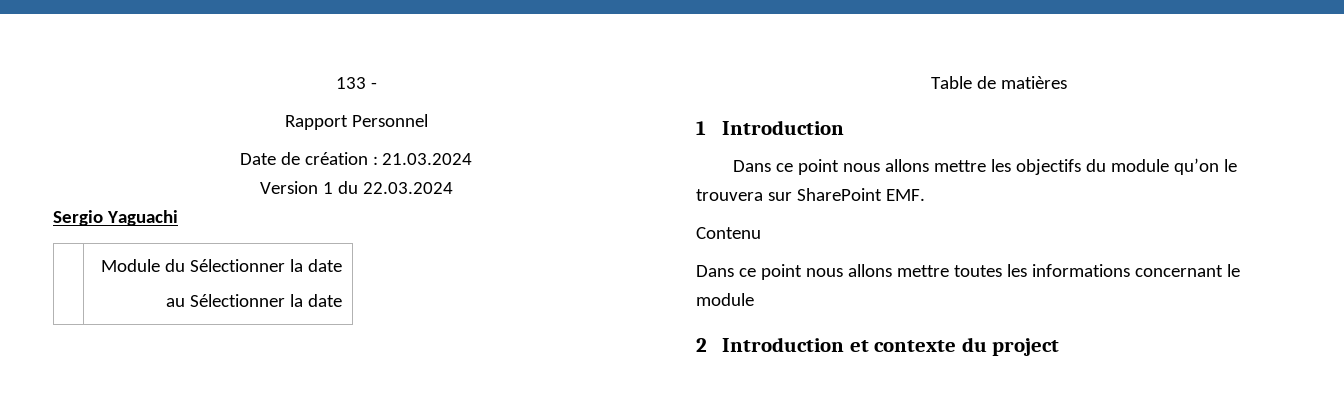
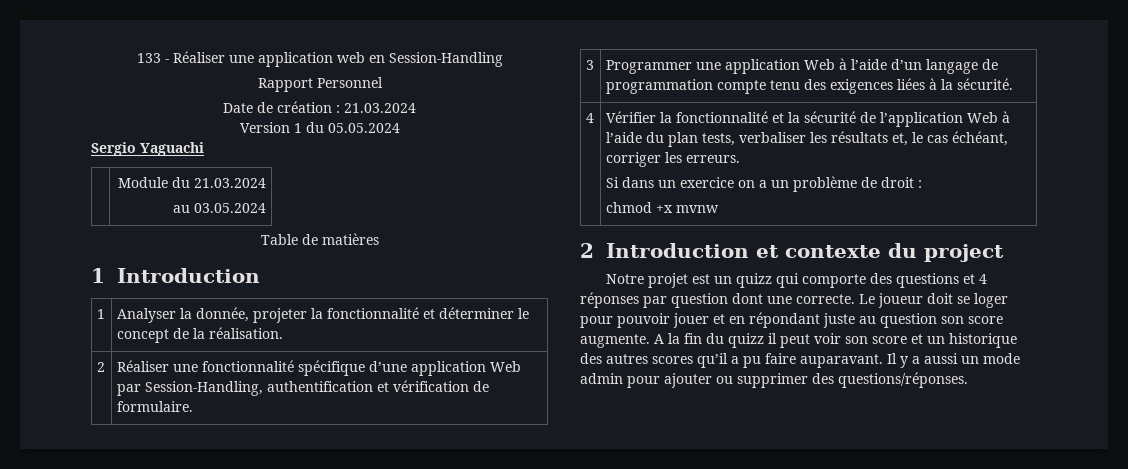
(377, 85) none -> [172,51,503,67] Réaliser une application web en Session-Handling
[362,182,453,194] 22.03.2024 -> [327,123,400,133] 05.05.2024
[190,259,343,272] [166,294,343,307] Sélectionner la date // au Sélectionner la date -> [194,178,267,188] [173,203,267,213] 21.03.2024 // au 03.05.2024
[733,158,1238,175] [696,188,925,201] [696,227,761,239] [696,264,1240,280] [696,293,754,306] // Dans ce point nous allons mettre les objectifs du module qu’on le trouvera sur SharePoint EMF. // Contenu // Dans ce point nous allons mettre toutes les informations concernant le module -> [96,309,105,319] [116,307,529,323] [116,327,283,343] [96,362,105,372] [116,360,521,376] [116,380,489,396] [116,401,193,412] [585,60,594,70] [605,58,998,74] [605,78,1013,94] [585,113,594,123] [605,111,1010,127] [605,131,1008,147] [605,152,740,167] [605,176,922,192] [605,202,719,213] // 1 | Analyser la donnée, projeter la fonctionnalité et déterminer le concept de la réalisation. // 2 | Réaliser une fonctionnalité spécifique d’une application Web par Session-Handling, authentification et vérification de formulaire. // 3 | Programmer une application Web à l’aide d’un langage de programmation compte tenu des exigences liées à la sécurité. // 4 | Vérifier la fonctionnalité et la sécurité de l’application Web à l’aide du plan tests, verbaliser les résultats et, le cas échéant, corriger les erreurs. // Si dans un exercice on a un problème de droit : // chmod +x mvnw
(1060, 347) none -> [606,273,988,288] [580,292,1008,308] [580,312,1003,328] [580,333,1017,348] [580,353,1020,368] [580,372,968,388] // Notre projet est un quizz qui comporte des questions et 4 réponses par question dont une correcte. Le joueur doit se loger pour pouvoir jouer et en répondant juste au question son score augmente. A la fin du quizz il peut voir son score et un historique des autres scores qu’il a pu faire auparavant. Il y a aussi un mode admin pour ajouter ou supprimer des questions/réponses.

